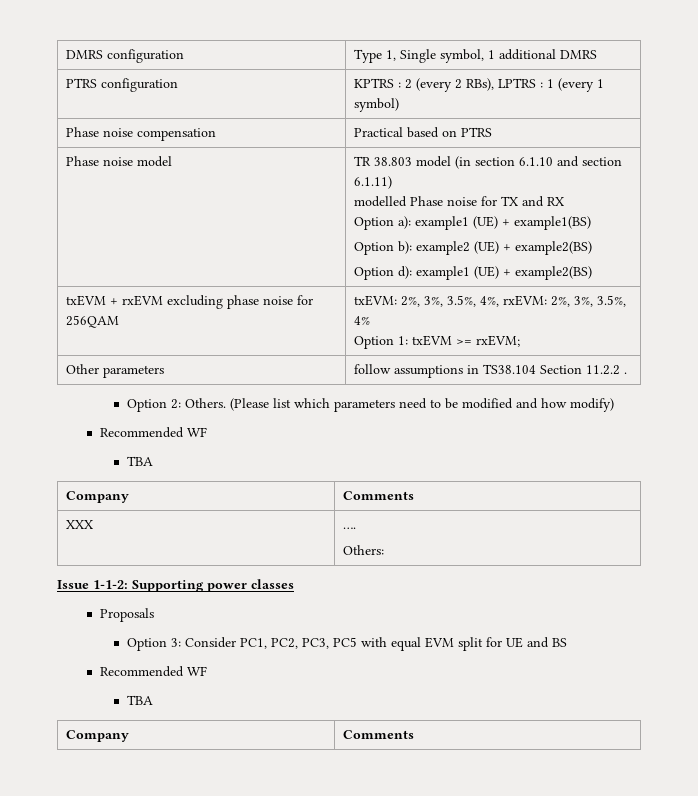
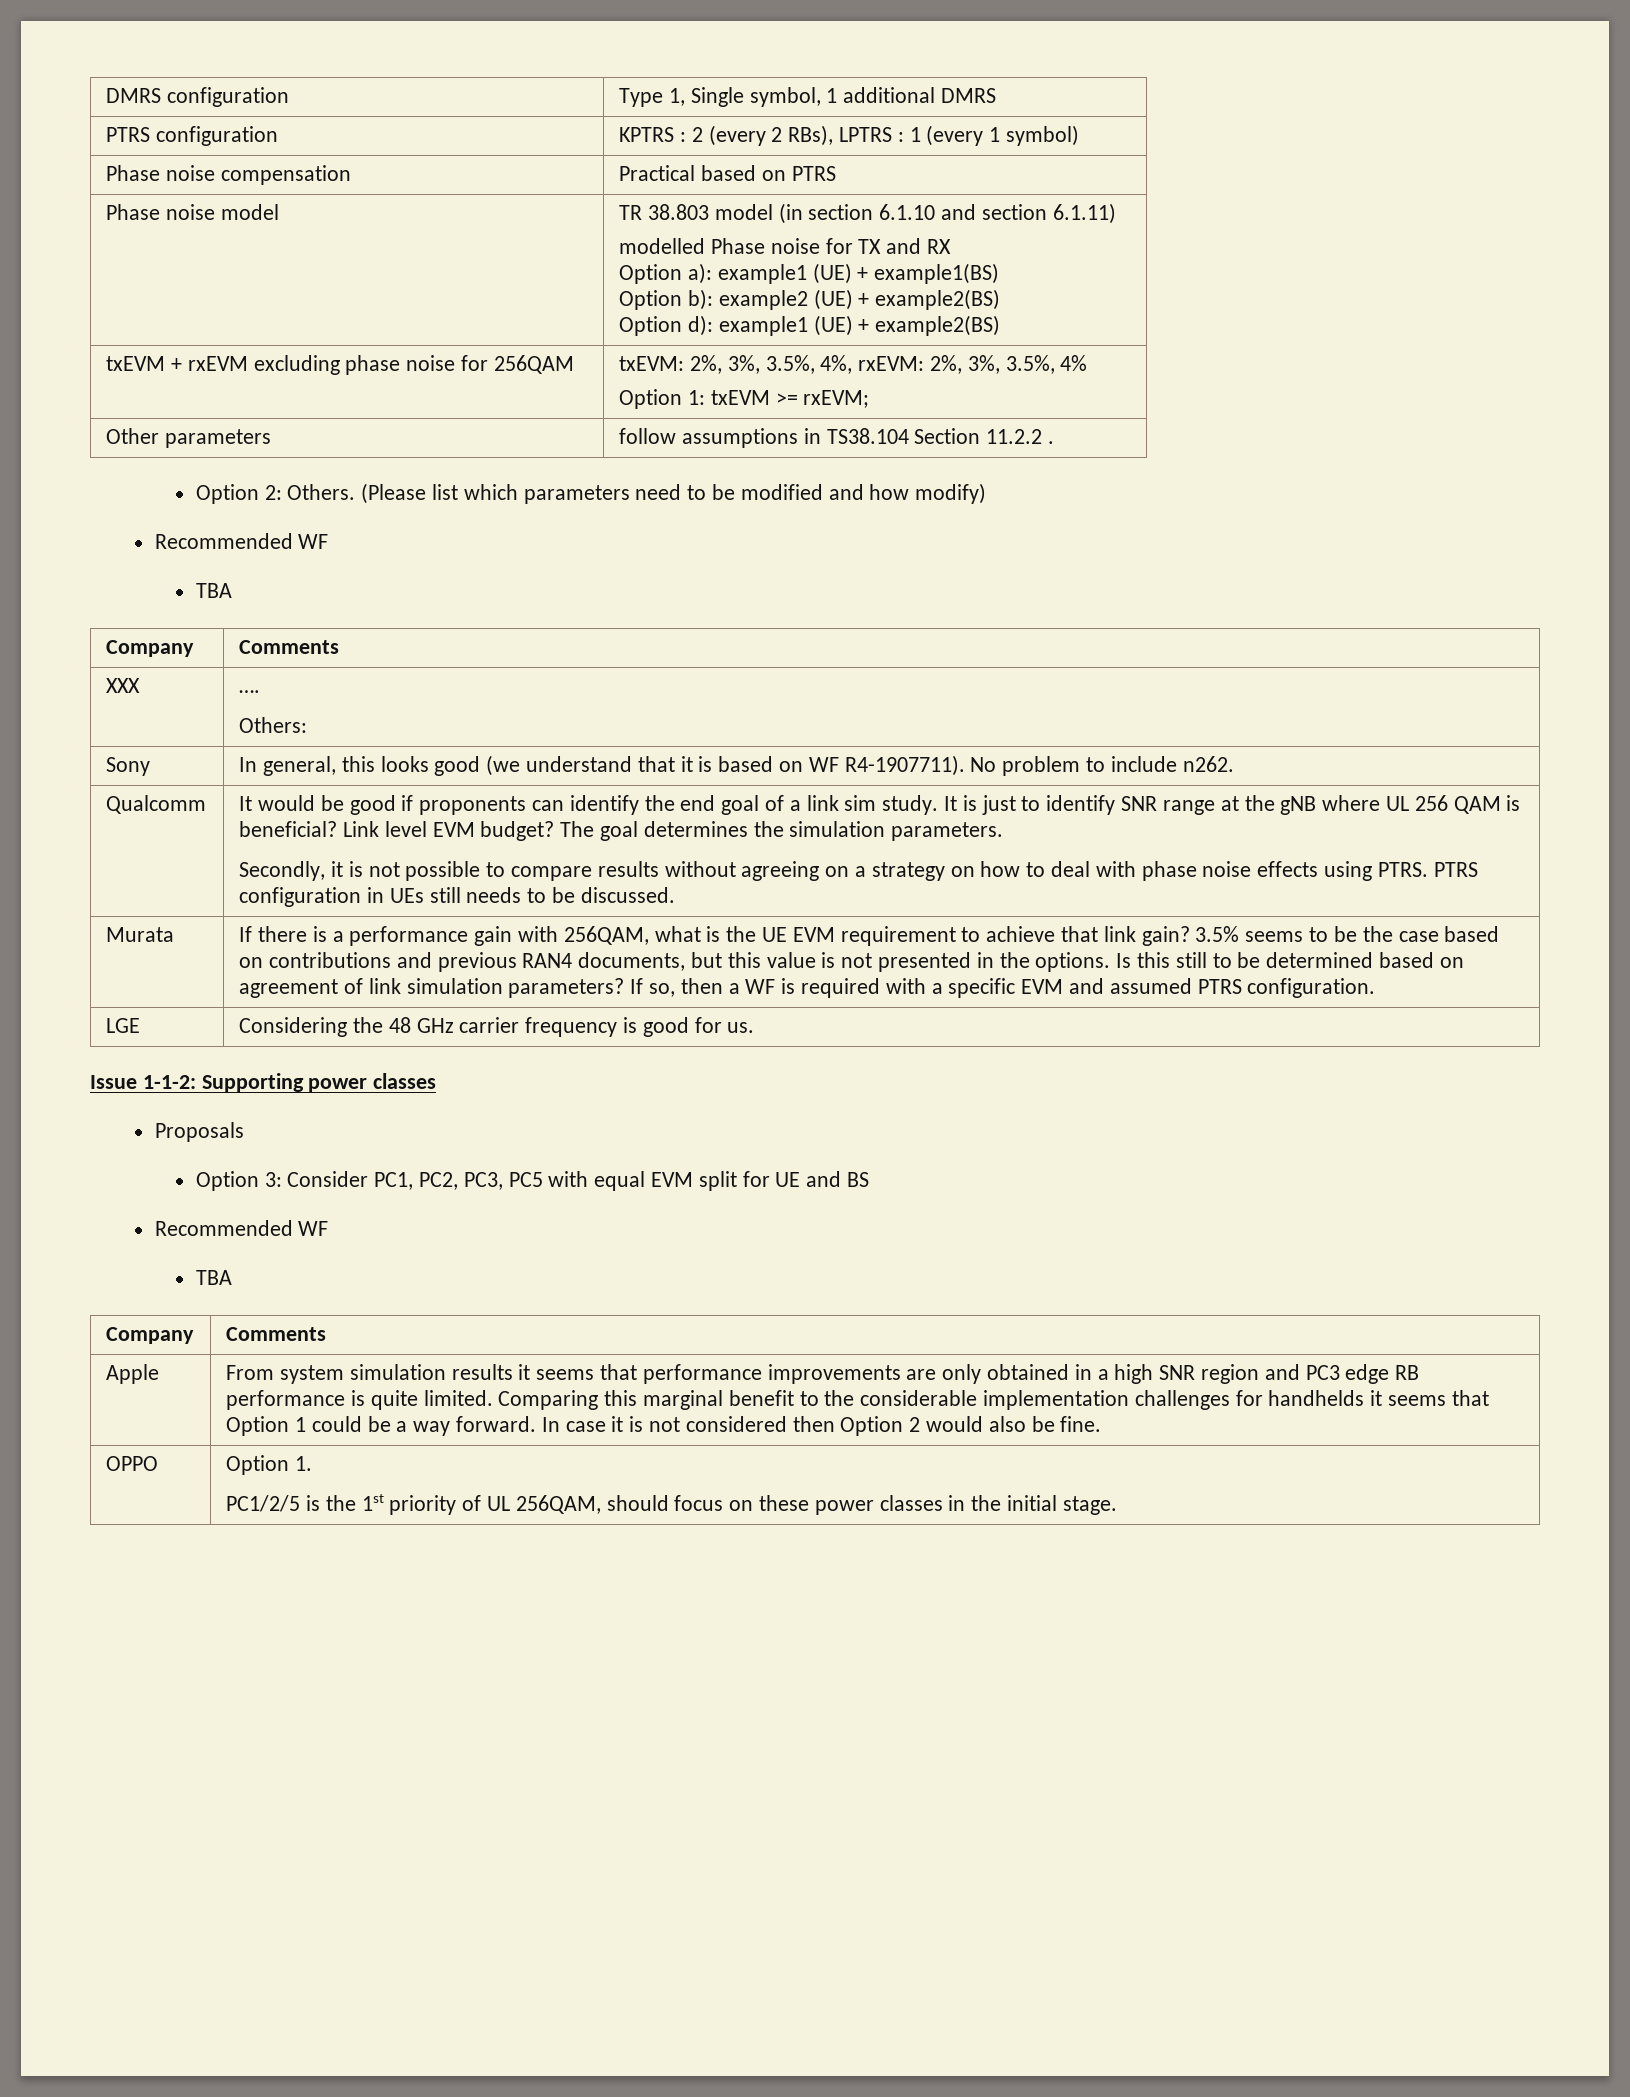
(384, 550) none -> [106,757,151,776] [239,755,1234,776] [106,795,207,814] [239,795,1521,815] [239,821,1004,841] [239,861,1478,881] [239,887,675,907] [106,927,175,942] [239,926,1500,946] [239,952,1464,972] [239,978,1376,998] [106,1018,141,1033] [239,1017,755,1037] // Sony | In general, this looks good (we understand that it is based on WF R4-1907711). No problem to include n262. // Qualcomm | It would be good if proponents can identify the end goal of a link sim study. It is just to identify SNR range at the gNB where UL 256 QAM is beneficial? Link level EVM budget? The goal determines the simulation parameters. // Secondly, it is not possible to compare results without agreeing on a strategy on how to deal with phase noise effects using PTRS. PTRS configuration in UEs still needs to be discussed. // Murata | If there is a performance gain with 256QAM, what is the UE EVM requirement to achieve that link gain? 3.5% seems to be the case based on contributions and previous RAN4 documents, but this value is not presented in the options. Is this still to be determined based on agreement of link simulation parameters? If so, then a WF is required with a specific EVM and assumed PTRS configuration. // LGE | Considering the 48 GHz carrier frequency is good for us.
(414, 734) none -> [106,1364,160,1384] [226,1364,1420,1384] [226,1390,1489,1410] [226,1416,1102,1436] [106,1456,159,1471] [226,1455,312,1475] [226,1494,1117,1515] // Apple | From system simulation results it seems that performance improvements are only obtained in a high SNR region and PC3 edge RB performance is quite limited. Comparing this marginal benefit to the considerable implementation challenges for handhelds it seems that Option 1 could be a way forward. In case it is not considered then Option 2 would also be fine. // OPPO | Option 1. // PC1/2/5 is the 1st priority of UL 256QAM, should focus on these power classes in the initial stage.

